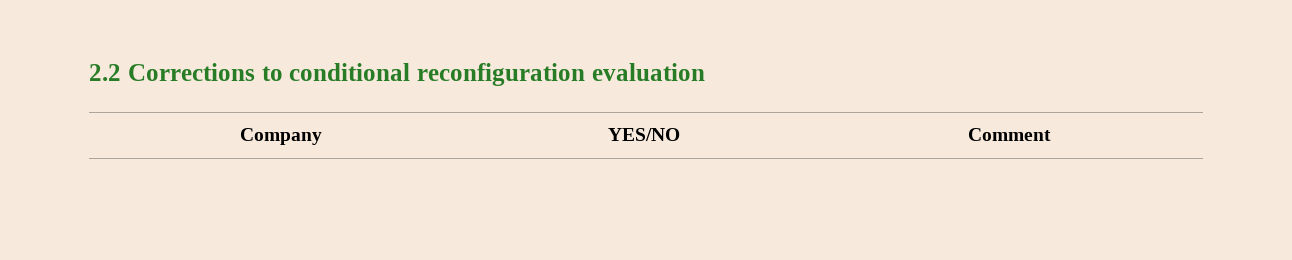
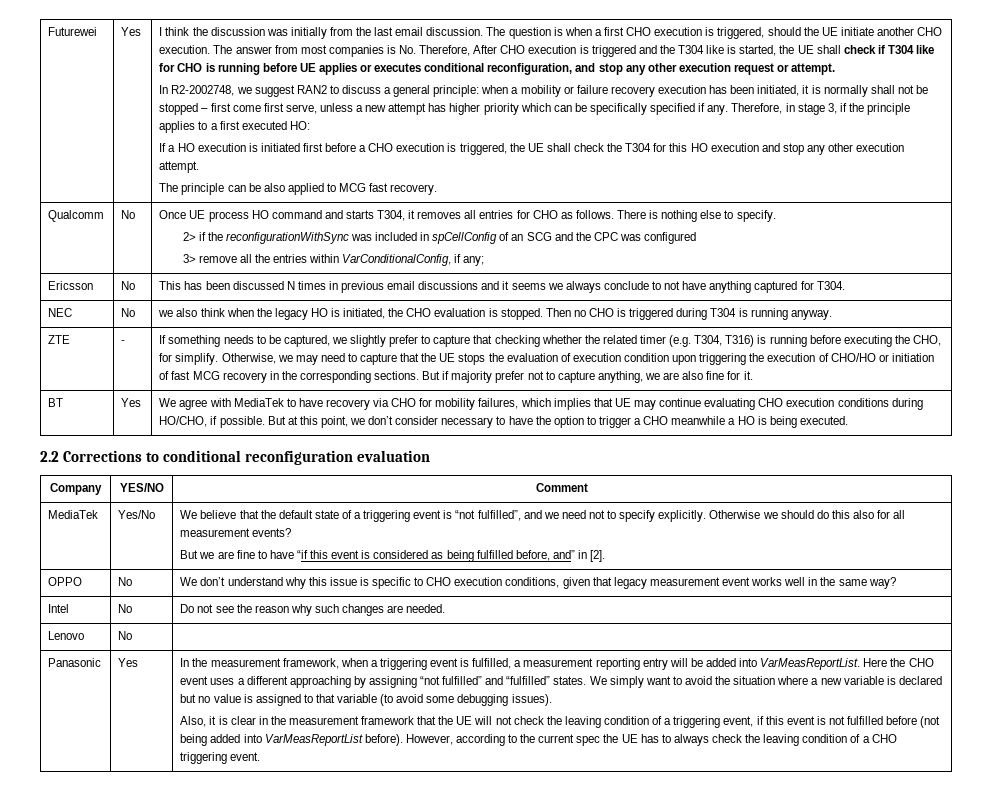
(89, 72) none -> [48,27,98,36] [121,27,142,36] [159,27,943,39] [159,45,935,57] [159,63,836,75] [159,85,928,97] [159,103,911,115] [159,121,310,133] [159,143,905,155] [159,161,200,173] [159,183,438,195] [48,210,105,222] [121,210,136,219] [159,210,776,222] [182,232,697,244] [182,254,485,266] [48,281,94,290] [121,281,136,290] [159,281,845,293] [48,308,73,317] [121,308,136,317] [158,308,832,320] [48,335,71,344] [121,340,126,344] [159,335,941,347] [159,353,934,365] [159,371,753,383] [48,398,64,407] [121,398,142,407] [159,398,923,410] [159,416,848,428] Futurewei | Yes | I think the discussion was initially from the last email discussion. The question is when a first CHO execution is triggered, should the UE initiate another CHO execution. The answer from most companies is No. Therefore, After CHO execution is triggered and the T304 like is started, the UE shall check if T304 like for CHO is running before UE applies or executes conditional reconfiguration, and stop any other execution request or attempt. // In R2-2002748, we suggest RAN2 to discuss a general principle: when a mobility or failure recovery execution has been initiated, it is normally shall not be stopped – first come first serve, unless a new attempt has higher priority which can be specifically specified if any. Therefore, in stage 3, if the principle applies to a first executed HO: // If a HO execution is initiated first before a CHO execution is triggered, the UE shall check the T304 for this HO execution and stop any other execution attempt. // The principle can be also applied to MCG fast recovery. // Qualcomm | No | Once UE process HO command and starts T304, it removes all entries for CHO as follows. There is nothing else to specify. // 2> if the reconfigurationWithSync was included in spCellConfig of an SCG and the CPC was configured // 3> remove all the entries within VarConditionalConfig, if any; // Ericsson | No | This has been discussed N times in previous email discussions and it seems we always conclude to not have anything captured for T304. // NEC | No | we also think when the legacy HO is initiated, the CHO evaluation is stopped. Then no CHO is triggered during T304 is running anyway. // ZTE | - | If something needs to be captured, we slightly prefer to capture that checking whether the related timer (e.g. T304, T316) is running before executing the CHO, for simplify. Otherwise, we may need to capture that the UE stops the evaluation of execution condition upon triggering the execution of CHO/HO or initiation of fast MCG recovery in the corresponding sections. But if majority prefer not to capture anything, we are also fine for it. // BT | Yes | We agree with MediaTek to have recovery via CHO for mobility failures, which implies that UE may continue evaluating CHO execution conditions during HO/CHO, if possible. But at this point, we don’t consider necessary to have the option to trigger a CHO meanwhile a HO is being executed. //
(1051, 134) none -> [48,510,99,519] [118,510,156,519] [180,510,906,522] [180,528,292,537] [180,550,606,562] [48,577,83,586] [118,577,133,586] [180,577,896,589] [48,604,70,613] [118,604,133,613] [180,604,446,616] [48,631,85,640] [118,631,133,640] [48,658,102,667] [118,658,139,667] [180,658,934,670] [180,676,942,688] [180,694,552,706] [180,716,941,728] [180,734,897,746] [180,752,261,764] // MediaTek | Yes/No | We believe that the default state of a triggering event is “not fulfilled”, and we need not to specify explicitly. Otherwise we should do this also for all measurement events? // But we are fine to have “if this event is considered as being fulfilled before, and” in [2]. // OPPO | No | We don’t understand why this issue is specific to CHO execution conditions, given that legacy measurement event works well in the same way? // Intel | No | Do not see the reason why such changes are needed. // Lenovo | No | // Panasonic | Yes | In the measurement framework, when a triggering event is fulfilled, a measurement reporting entry will be added into VarMeasReportList. Here the CHO event uses a different approaching by assigning “not fulfilled” and “fulfilled” states. We simply want to avoid the situation where a new variable is declared but no value is assigned to that variable (to avoid some debugging issues). // Also, it is clear in the measurement framework that the UE will not check the leaving condition of a triggering event, if this event is not fulfilled before (not being added into VarMeasReportList before). However, according to the current spec the UE has to always check the leaving condition of a CHO triggering event.

